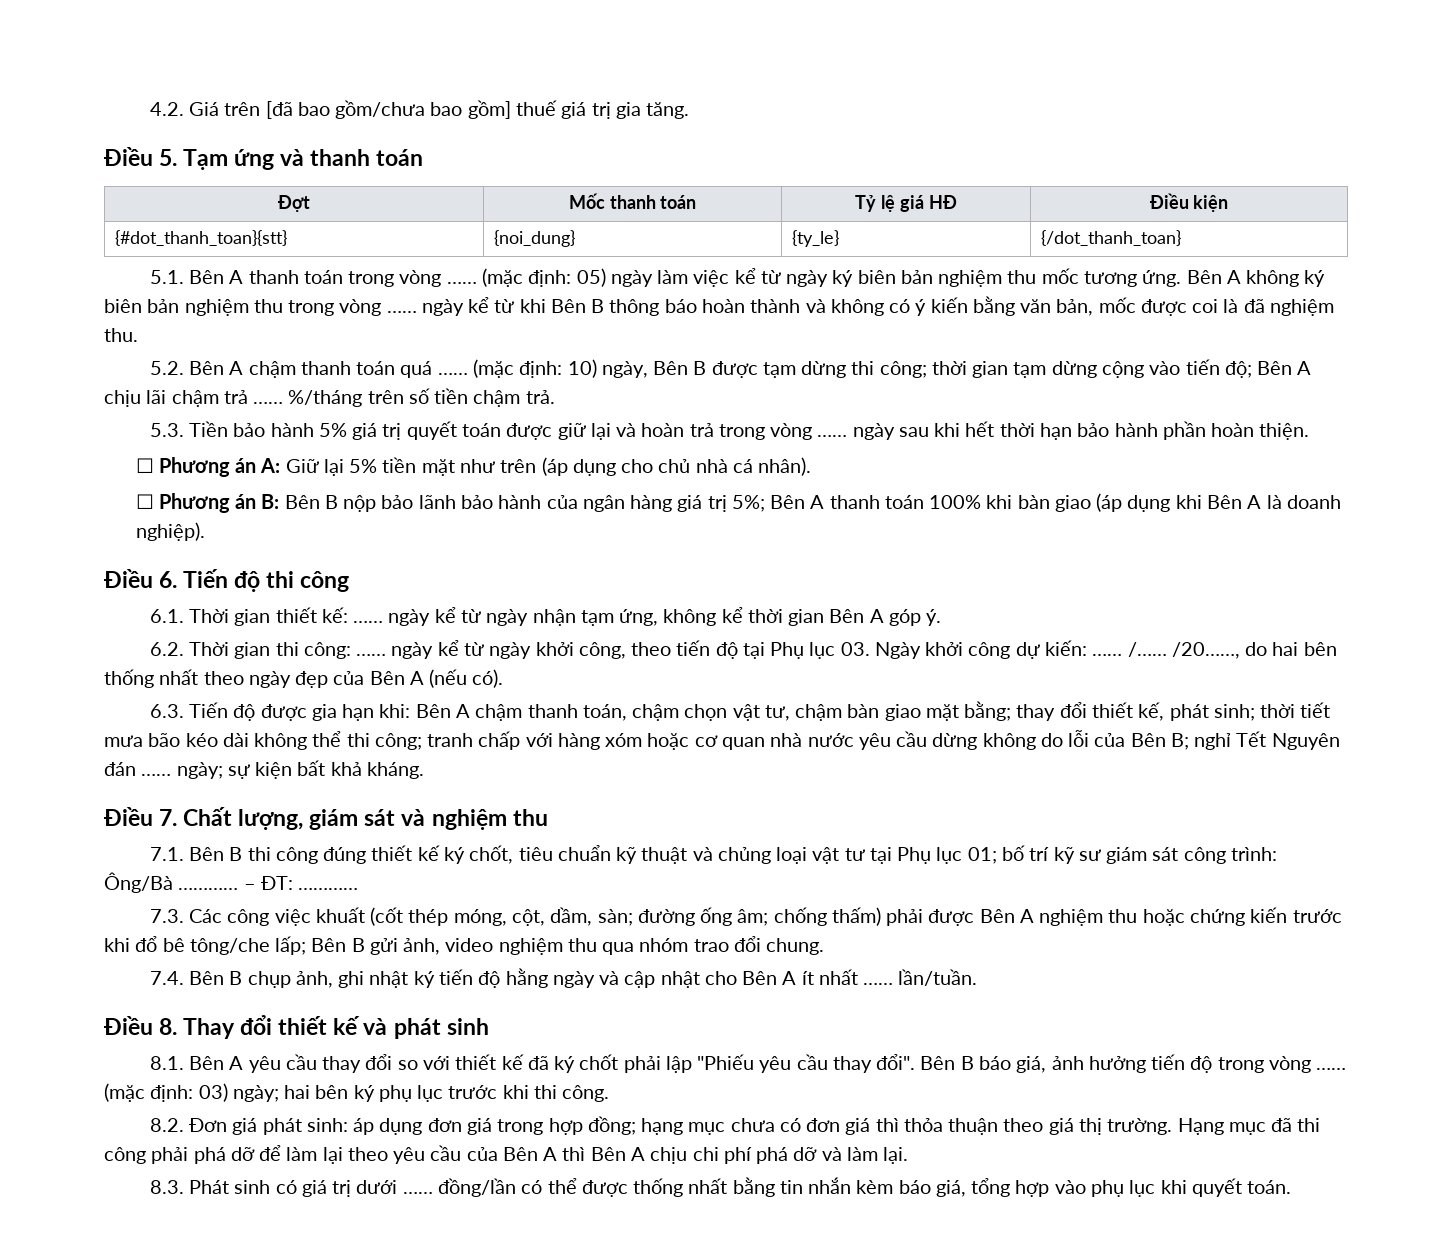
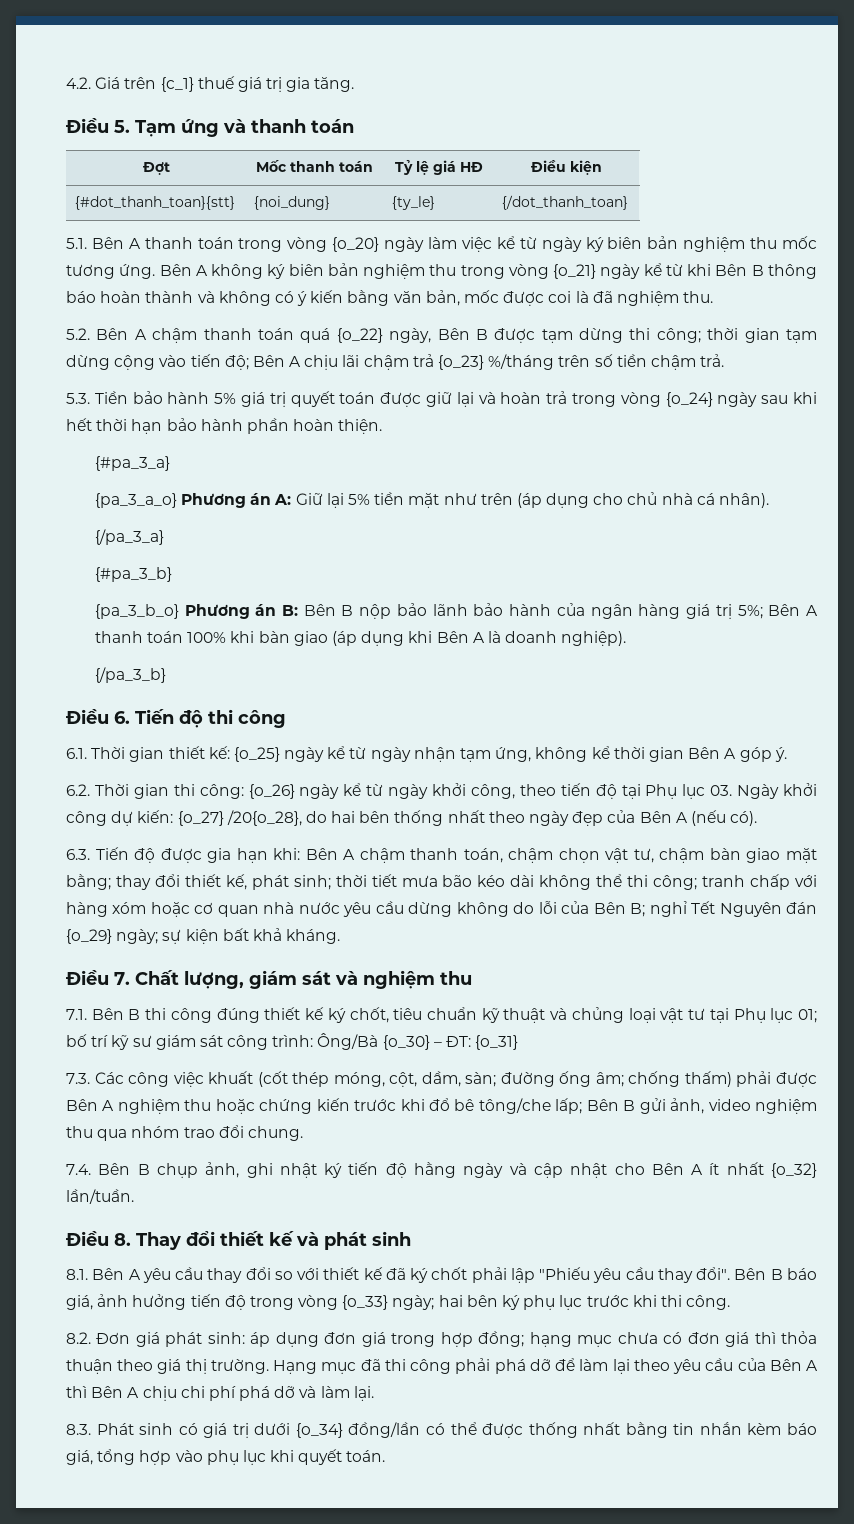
[265,100,511,119] [đã bao gồm/chưa bao gồm] -> [160,77,194,92] {c_1}
[446,268,606,287] …… (mặc định: 05) -> [332,237,380,252] {o_20}
[386,311,417,313] …… -> [553,264,597,279] {o_21}
[437,359,597,378] …… (mặc định: 10) -> [336,328,383,343] {o_22}
[253,402,284,404] …… -> [438,355,485,370] {o_23}
[817,435,848,437] …… -> [665,392,713,407] {o_24}
[135,458,154,473] ☐ -> [94,456,170,471] [94,493,177,508] {#pa_3_a} // {pa_3_a_o}
[135,494,154,509] ☐ -> [94,529,164,545] [94,567,172,582] [94,604,179,619] {/pa_3_a} // {#pa_3_b} // {pa_3_b_o}
(205, 531) none -> [94,667,166,683] // {/pa_3_b}
[353,621,384,623] …… -> [233,747,280,762] {o_25}
[356,654,387,656] …… -> [248,784,295,799] {o_26}
[1092,642,1240,659] …… /…… /20……, -> [177,810,302,826] {o_27} /20{o_28},
[141,774,172,776] …… -> [66,929,112,944] {o_29}
[178,888,239,890] ………… -> [382,1035,430,1050] {o_30}
[298,888,359,890] ………… -> [475,1035,519,1050] {o_31}
[863,983,894,985] …… -> [770,1163,817,1178] {o_32}
[1316,1068,1347,1070] [104,1083,228,1102] …… (mặc định: 03) -> [342,1295,389,1310] {o_33}
[402,1192,433,1194] …… -> [295,1423,343,1438] {o_34}

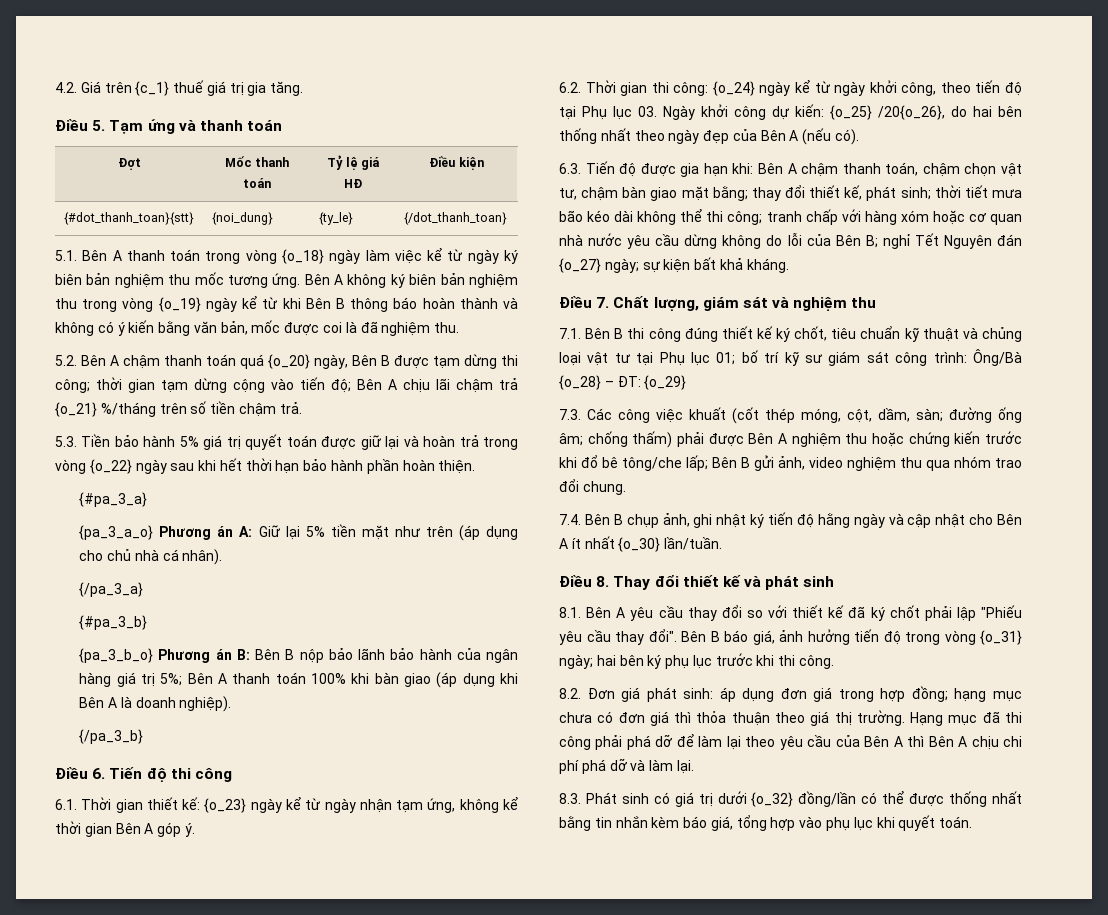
[332,237,380,252] {o_20} -> [282,249,324,264] {o_18}
[553,264,597,279] {o_21} -> [158,297,201,312] {o_19}
[336,328,383,343] {o_22} -> [268,354,310,369] {o_20}
[438,355,485,370] {o_23} -> [55,402,97,417] {o_21}
[665,392,713,407] {o_24} -> [89,459,132,474] {o_22}
[233,747,280,762] {o_25} -> [204,798,247,813] {o_23}
[248,784,295,799] {o_26} -> [712,81,755,96] {o_24}
[177,810,302,826] {o_27} /20{o_28}, -> [830,105,945,120] {o_25} /20{o_26},
[66,929,112,944] {o_29} -> [559,258,601,273] {o_27}
[382,1035,430,1050] {o_30} -> [559,375,601,390] {o_28}
[475,1035,519,1050] {o_31} -> [644,375,687,390] {o_29}
[770,1163,817,1178] {o_32} -> [618,537,661,552] {o_30}
[342,1295,389,1310] {o_33} -> [980,630,1022,645] {o_31}
[295,1423,343,1438] {o_34} -> [751,792,794,807] {o_32}

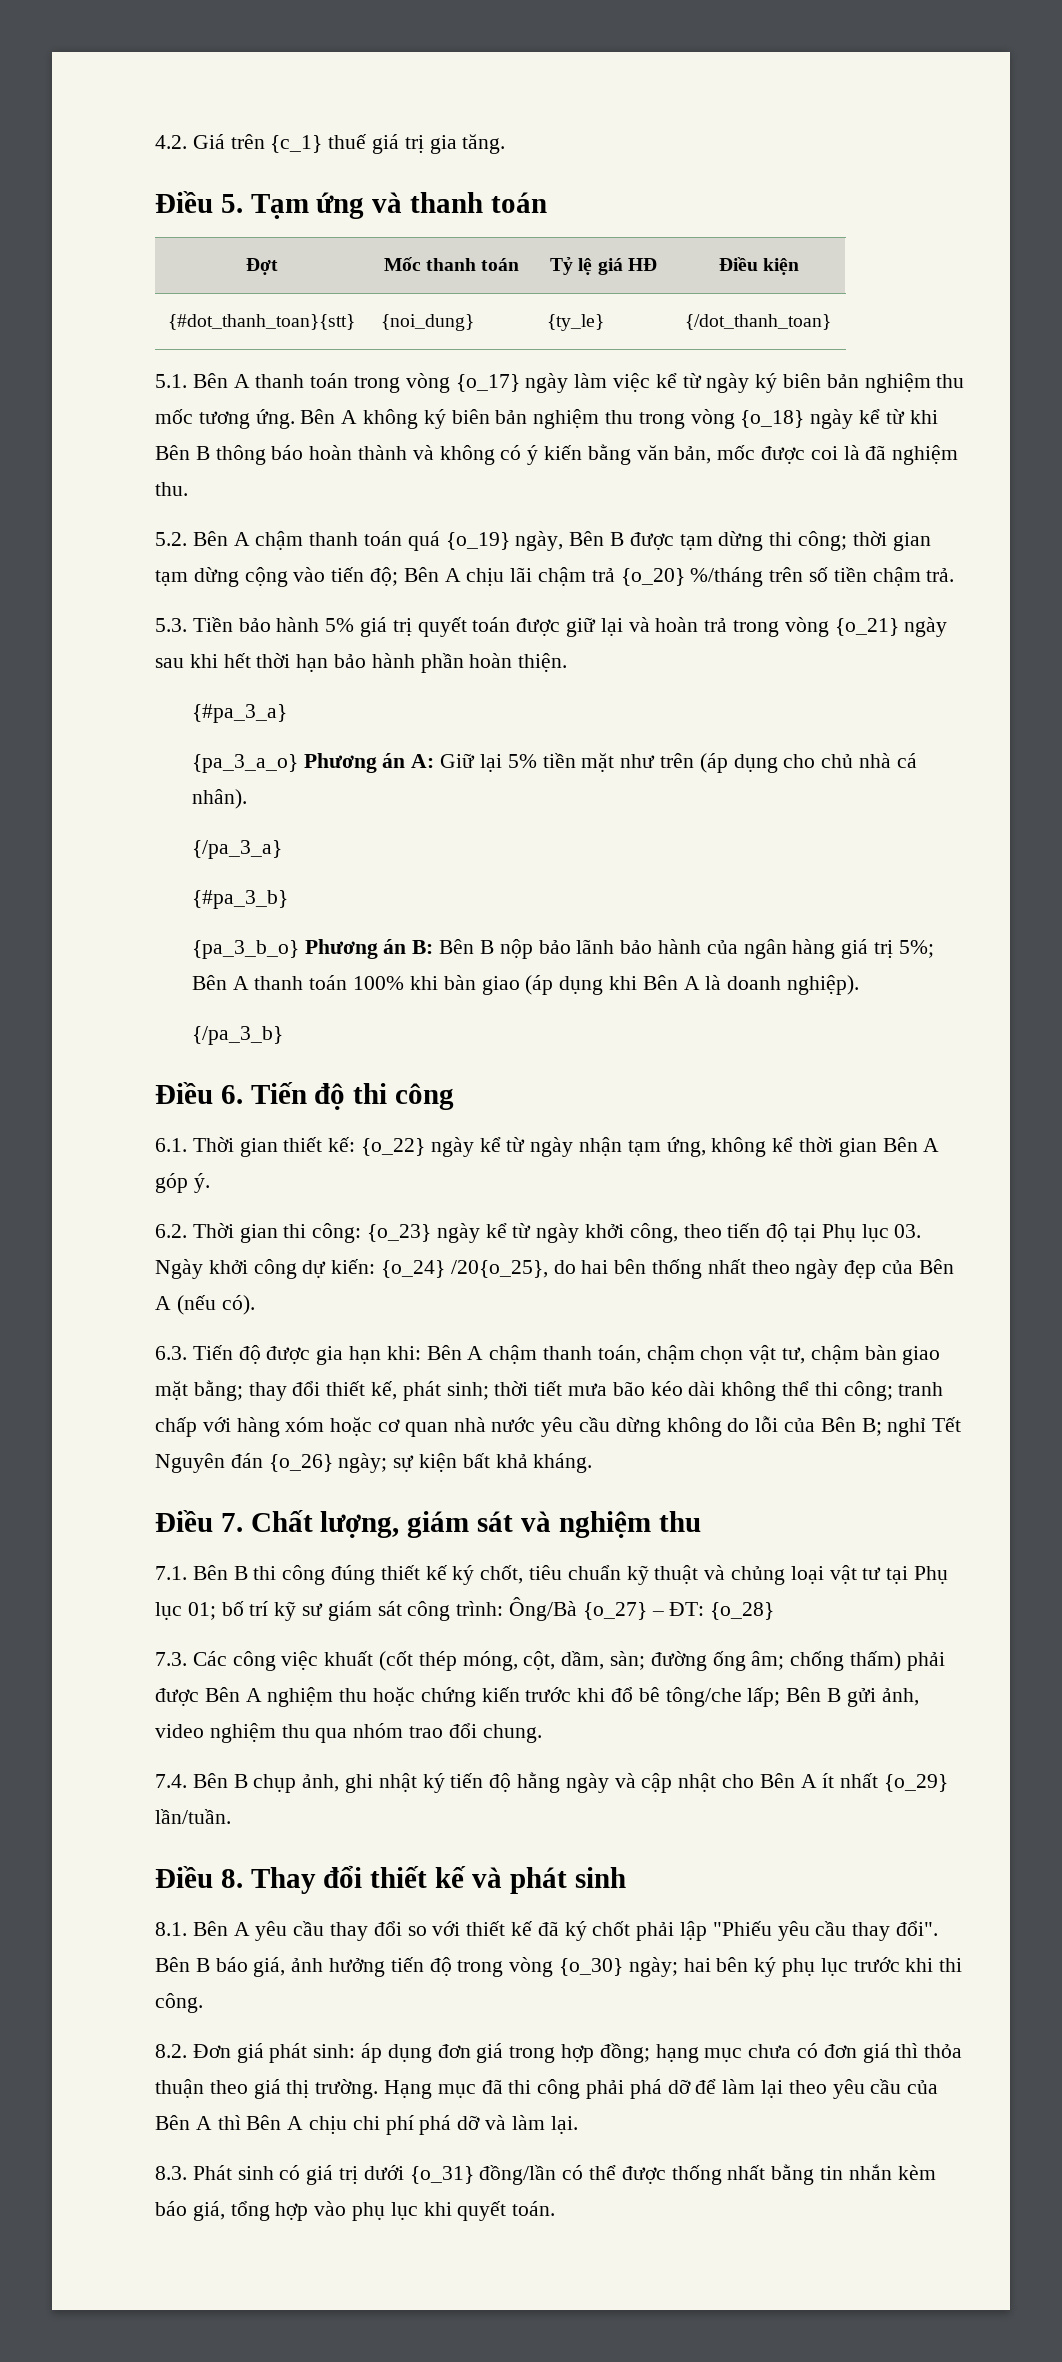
[282,249,324,264] {o_18} -> [455,374,520,392] {o_17}
[158,297,201,312] {o_19} -> [740,410,805,428] {o_18}
[268,354,310,369] {o_20} -> [445,532,510,550] {o_19}
[55,402,97,417] {o_21} -> [620,568,685,586] {o_20}
[89,459,132,474] {o_22} -> [834,618,899,636] {o_21}
[204,798,247,813] {o_23} -> [361,1138,426,1156] {o_22}
[712,81,755,96] {o_24} -> [367,1224,432,1242] {o_23}
[830,105,945,120] {o_25} /20{o_26}, -> [381,1260,548,1278] {o_24} /20{o_25},
[559,258,601,273] {o_27} -> [268,1454,333,1472] {o_26}
[559,375,601,390] {o_28} -> [582,1602,647,1620] {o_27}
[644,375,687,390] {o_29} -> [710,1602,775,1620] {o_28}
[618,537,661,552] {o_30} -> [884,1774,949,1792] {o_29}
[980,630,1022,645] {o_31} -> [559,1958,624,1976] {o_30}
[751,792,794,807] {o_32} -> [409,2166,474,2184] {o_31}

